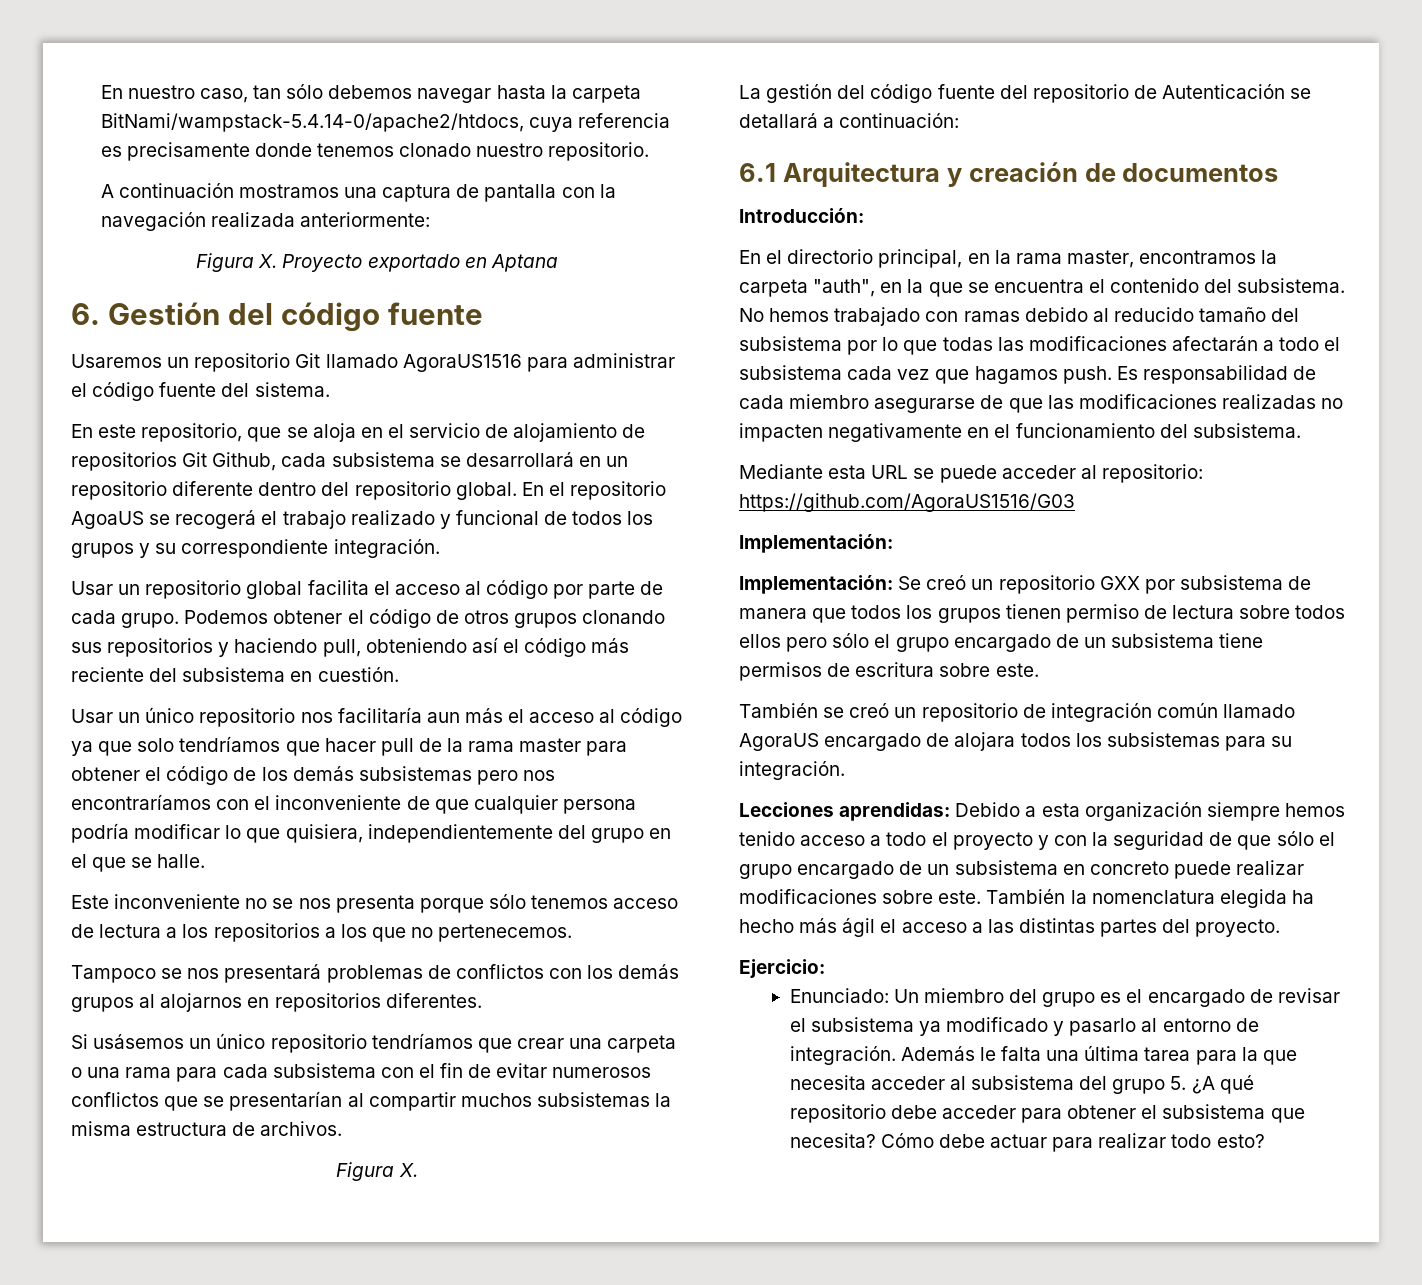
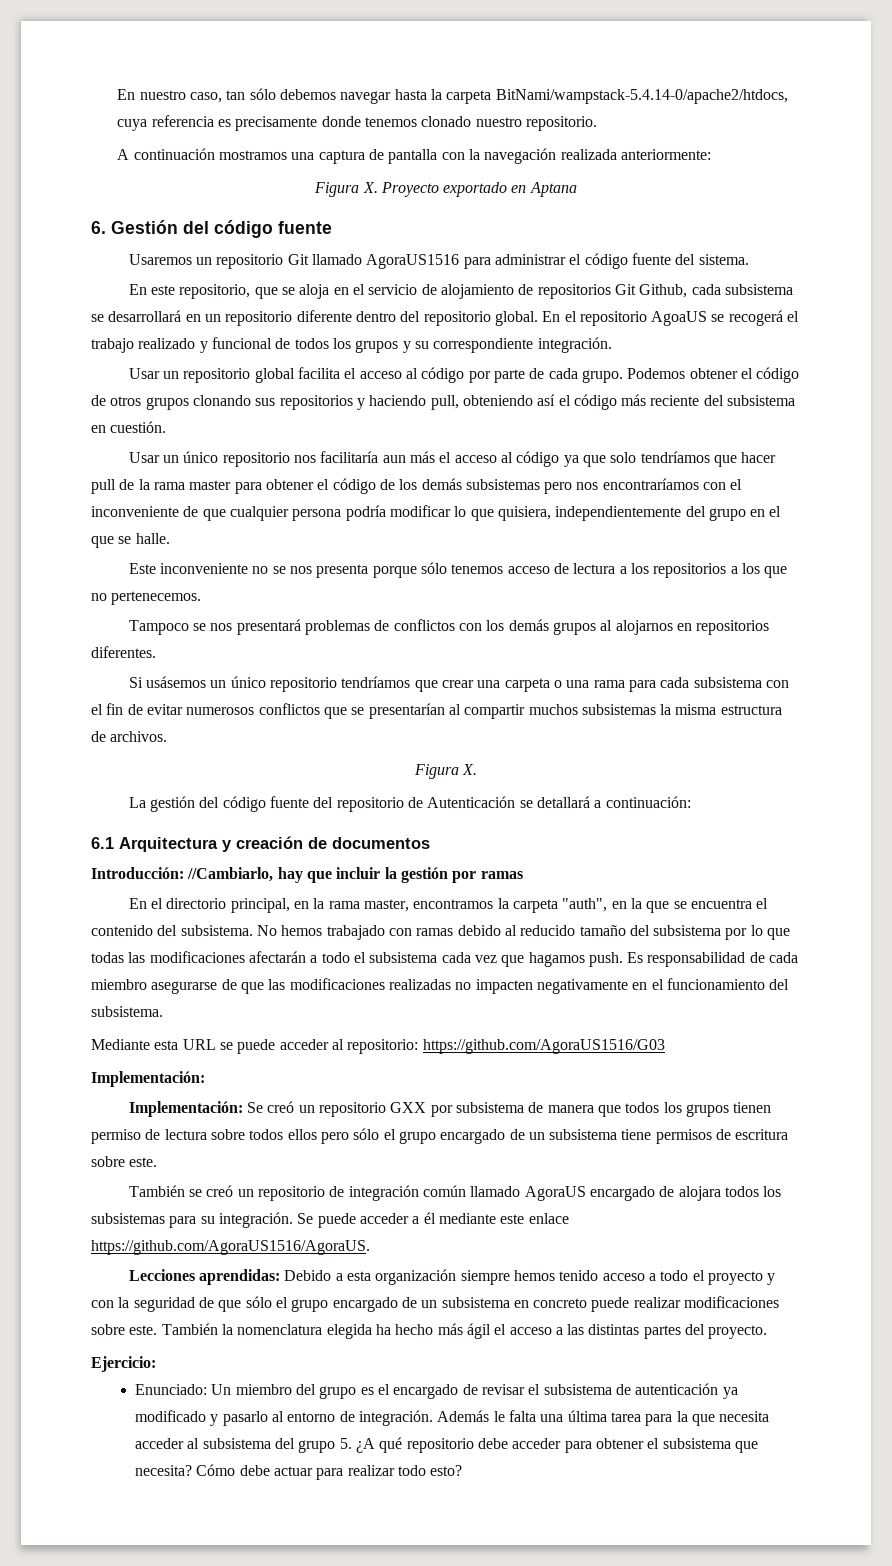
(864, 215) none -> [187,867,523,883] //Cambiarlo, hay que incluir la gestión por ramas
(845, 770) none -> [297,1212,569,1228] [91,1240,370,1255] Se puede acceder a él mediante este enlace https://github.com/AgoraUS1516/AgoraUS.
(914, 1024) none -> [615,1383,719,1395] de autenticación

